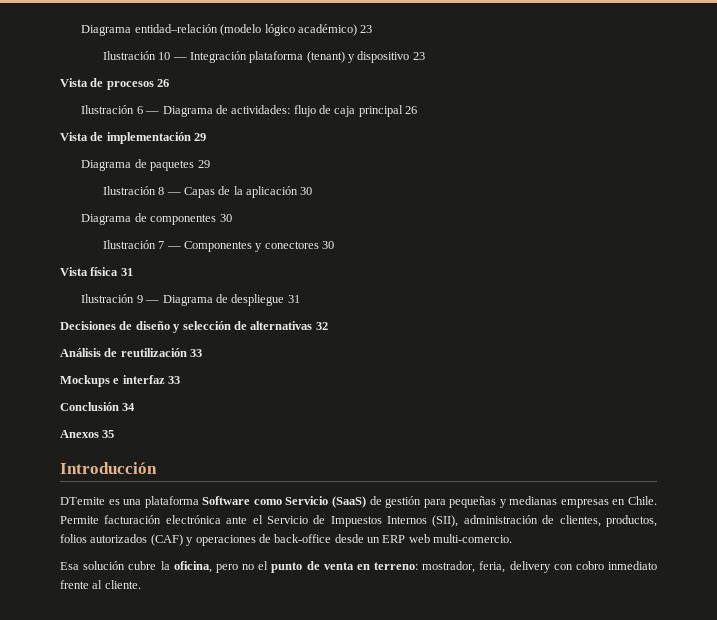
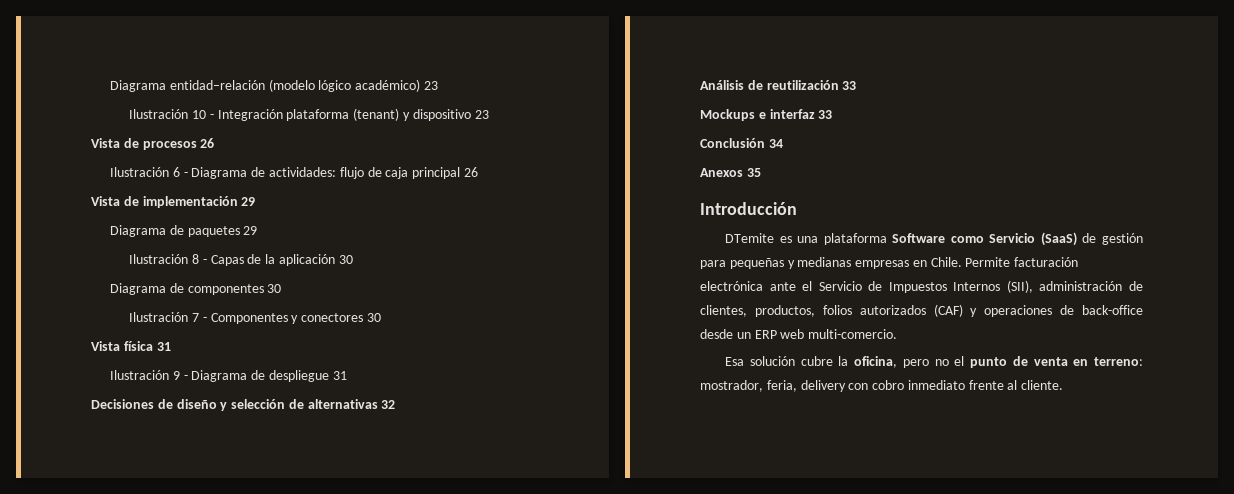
[172,57,187,60] — -> [209,114,214,119] -
[145,111,160,114] — -> [183,172,188,177] -
[166,192,181,195] — -> [202,259,207,264] -
[166,246,181,249] — -> [202,317,207,322] -
[145,300,160,303] — -> [183,375,188,380] -

